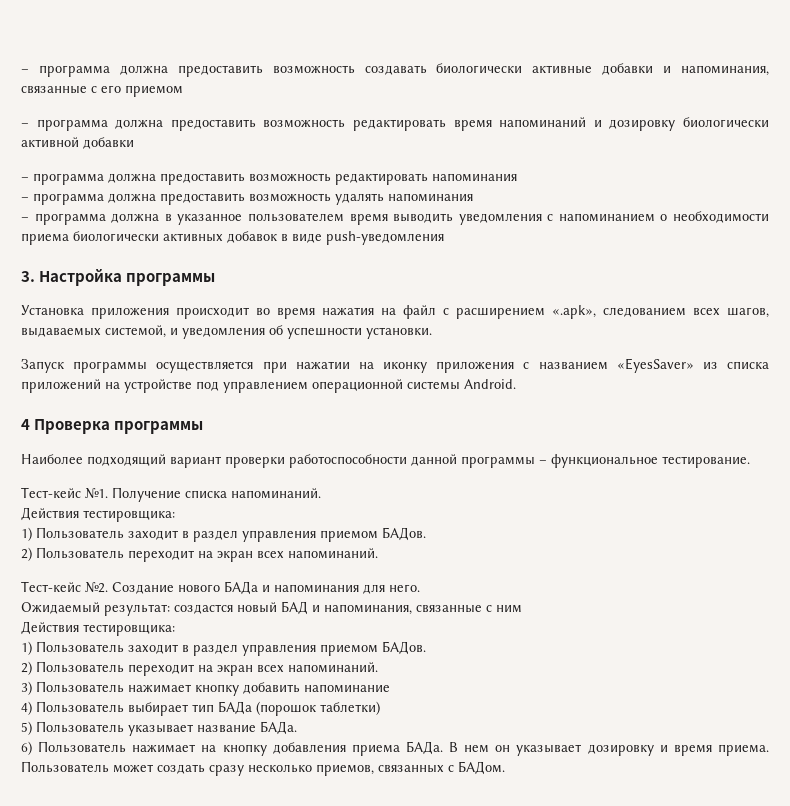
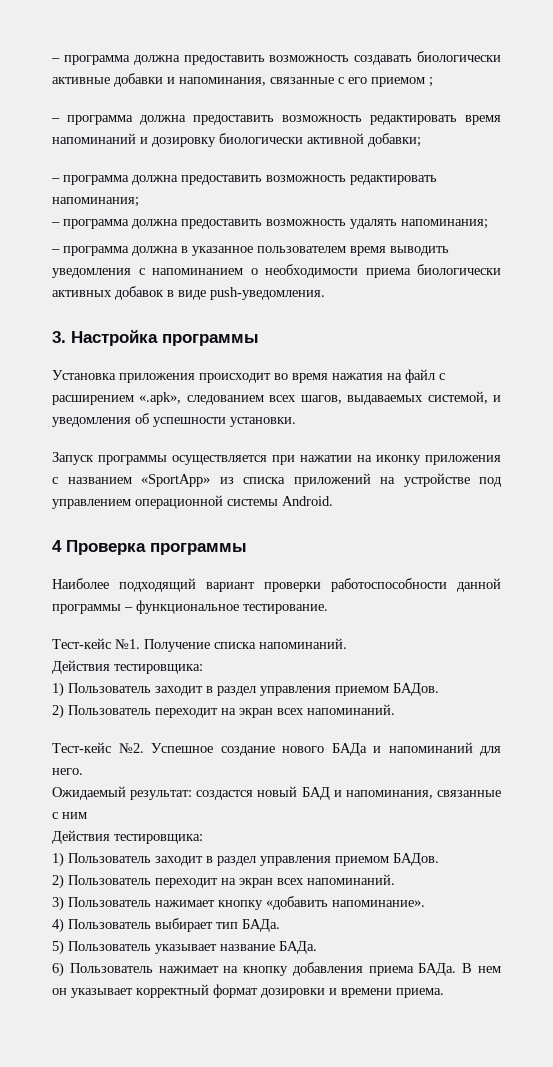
(183, 91) none -> [429,77,433,87] ;
[83,137,134,149] [21,173,517,185] добавки // – программа должна предоставить возможность редактировать напоминания -> [368,133,421,147] [51,175,437,185] [52,197,139,207] добавки; // – программа должна предоставить возможность редактировать напоминания;
[388,193,473,202] напоминания -> [401,219,488,229] напоминания;
[326,231,444,245] push-уведомления -> [210,287,325,300] push-уведомления.
[616,358,694,373] «EyesSaver» -> [141,474,210,487] «SportApp»
[112,582,174,594] Создание -> [151,743,275,756] Успешное создание
[274,584,359,593] напоминания -> [388,742,473,753] напоминаний
[243,682,390,694] добавить напоминание -> [266,896,425,910] «добавить напоминание».
[218,701,380,716] БАДа (порошок таблетки) -> [242,919,280,932] БАДа.
[587,744,769,756] [21,761,505,776] дозировку и время приема. Пользователь может создать сразу несколько приемов, связанных с БАДом. -> [136,984,444,998] корректный формат дозировки и времени приема.

